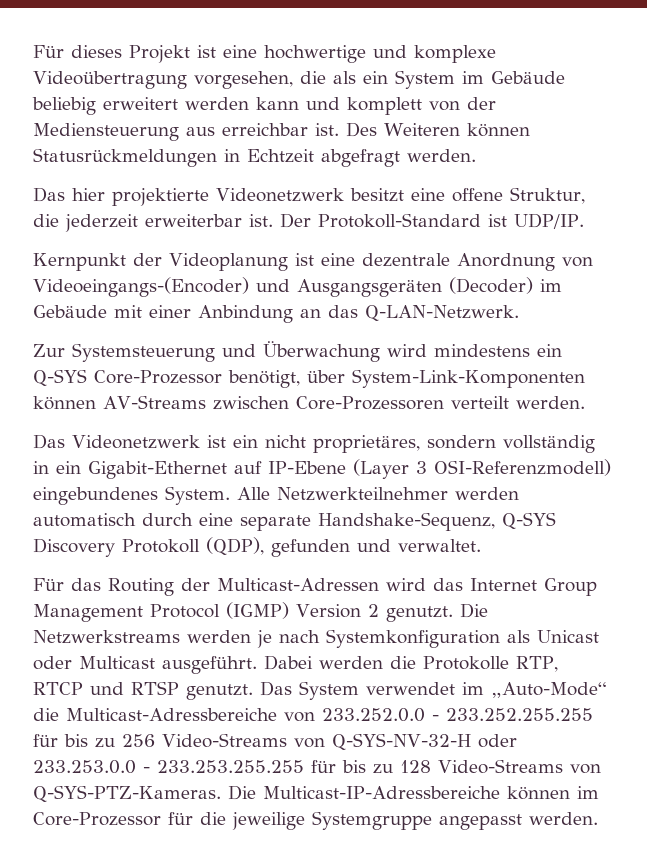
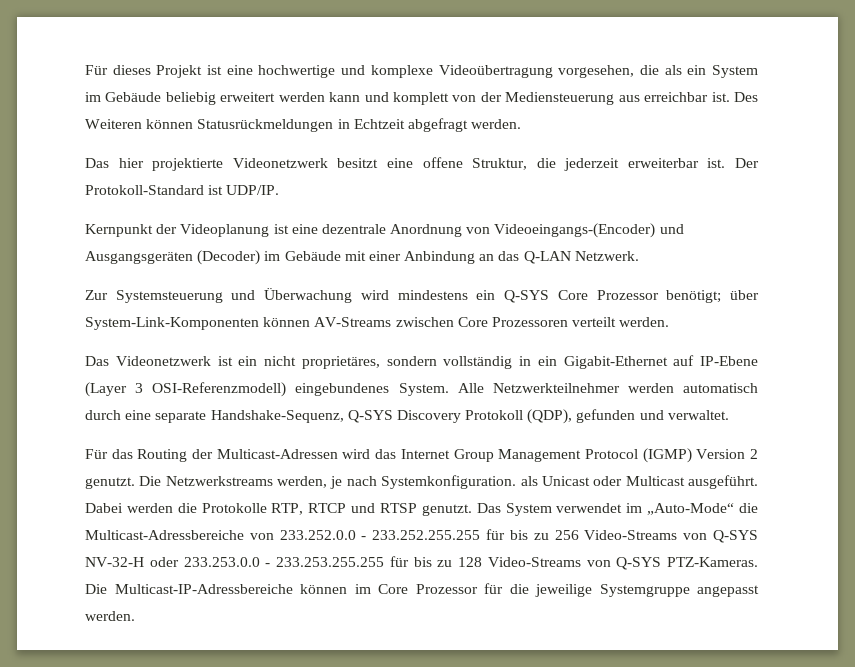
[365,305,519,322] Q-LAN-Netzwerk. -> [523,251,639,264] Q-LAN Netzwerk.
[94,370,300,388] Core-Prozessor benötigt, -> [557,290,722,303] Core Prozessor benötigt;
[295,396,444,410] Core-Prozessoren -> [457,317,568,327] Core Prozessoren
[187,630,251,643] werden -> [277,476,328,488] werden,
[326,629,500,648] Systemkonfiguration -> [381,475,517,489] Systemkonfiguration.
[331,733,471,751] Q-SYS-NV-32-H -> [713,530,758,543] [85,557,144,567] Q-SYS NV-32-H
[33,785,221,803] Q-SYS-PTZ-Kameras. -> [616,557,758,570] Q-SYS PTZ-Kameras.
[33,812,161,826] Core-Prozessor -> [378,584,478,594] Core Prozessor

